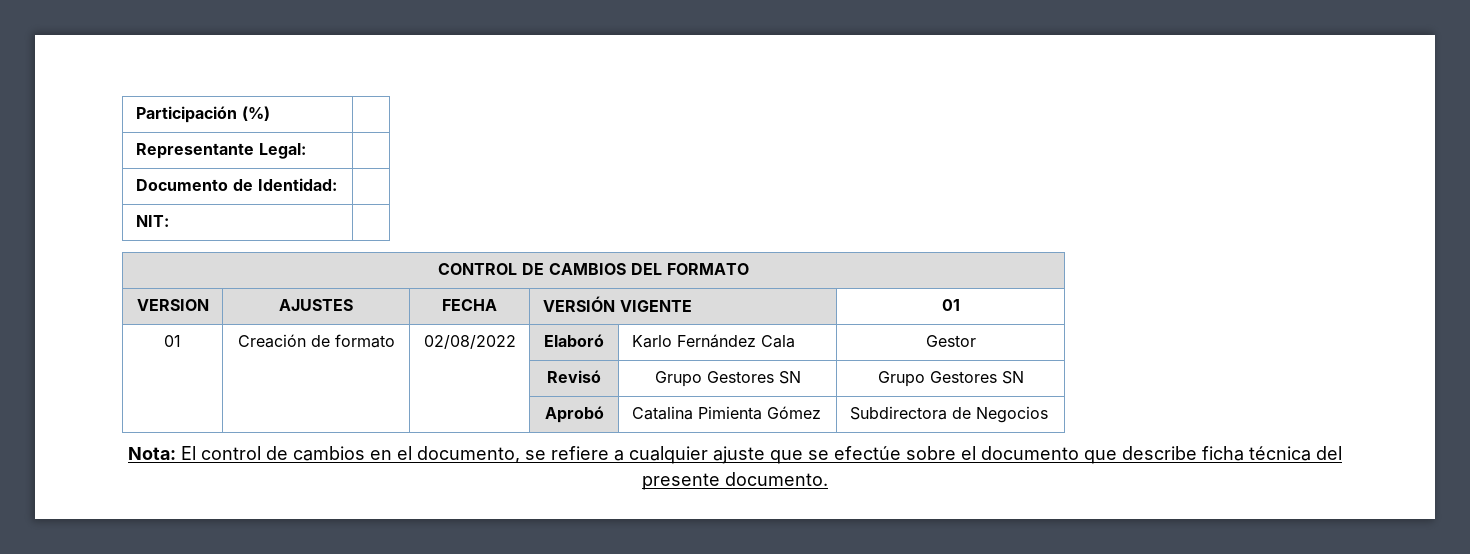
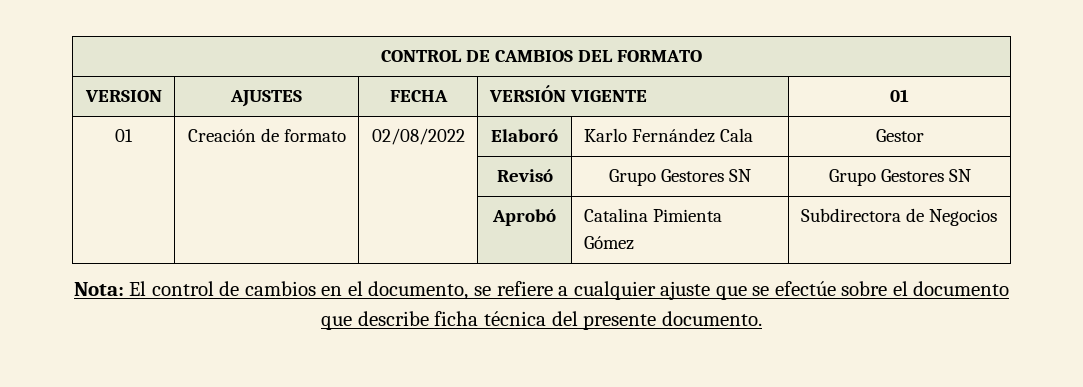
[135,106,270,123] [135,143,306,159] [135,178,337,191] [135,215,169,227] Participación (%) | // Representante Legal: | // Documento de Identidad: | // NIT: | // -> (381, 56) none

